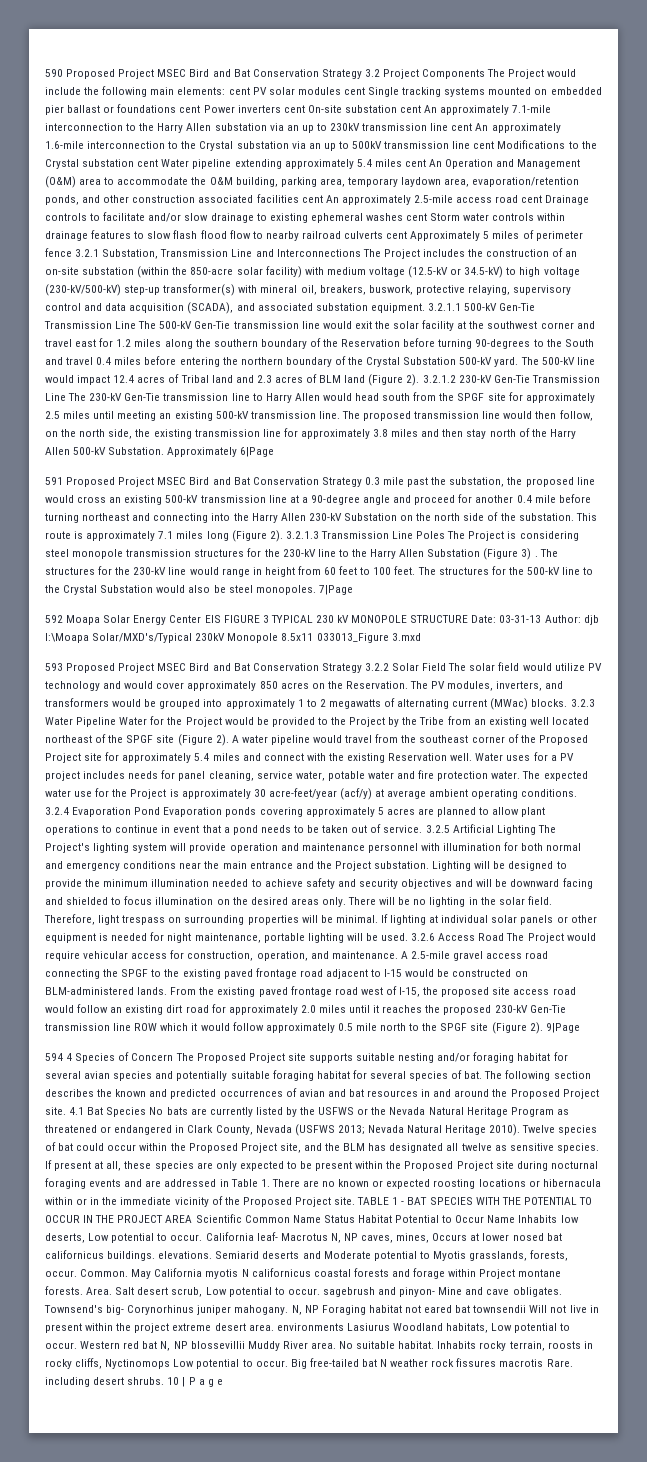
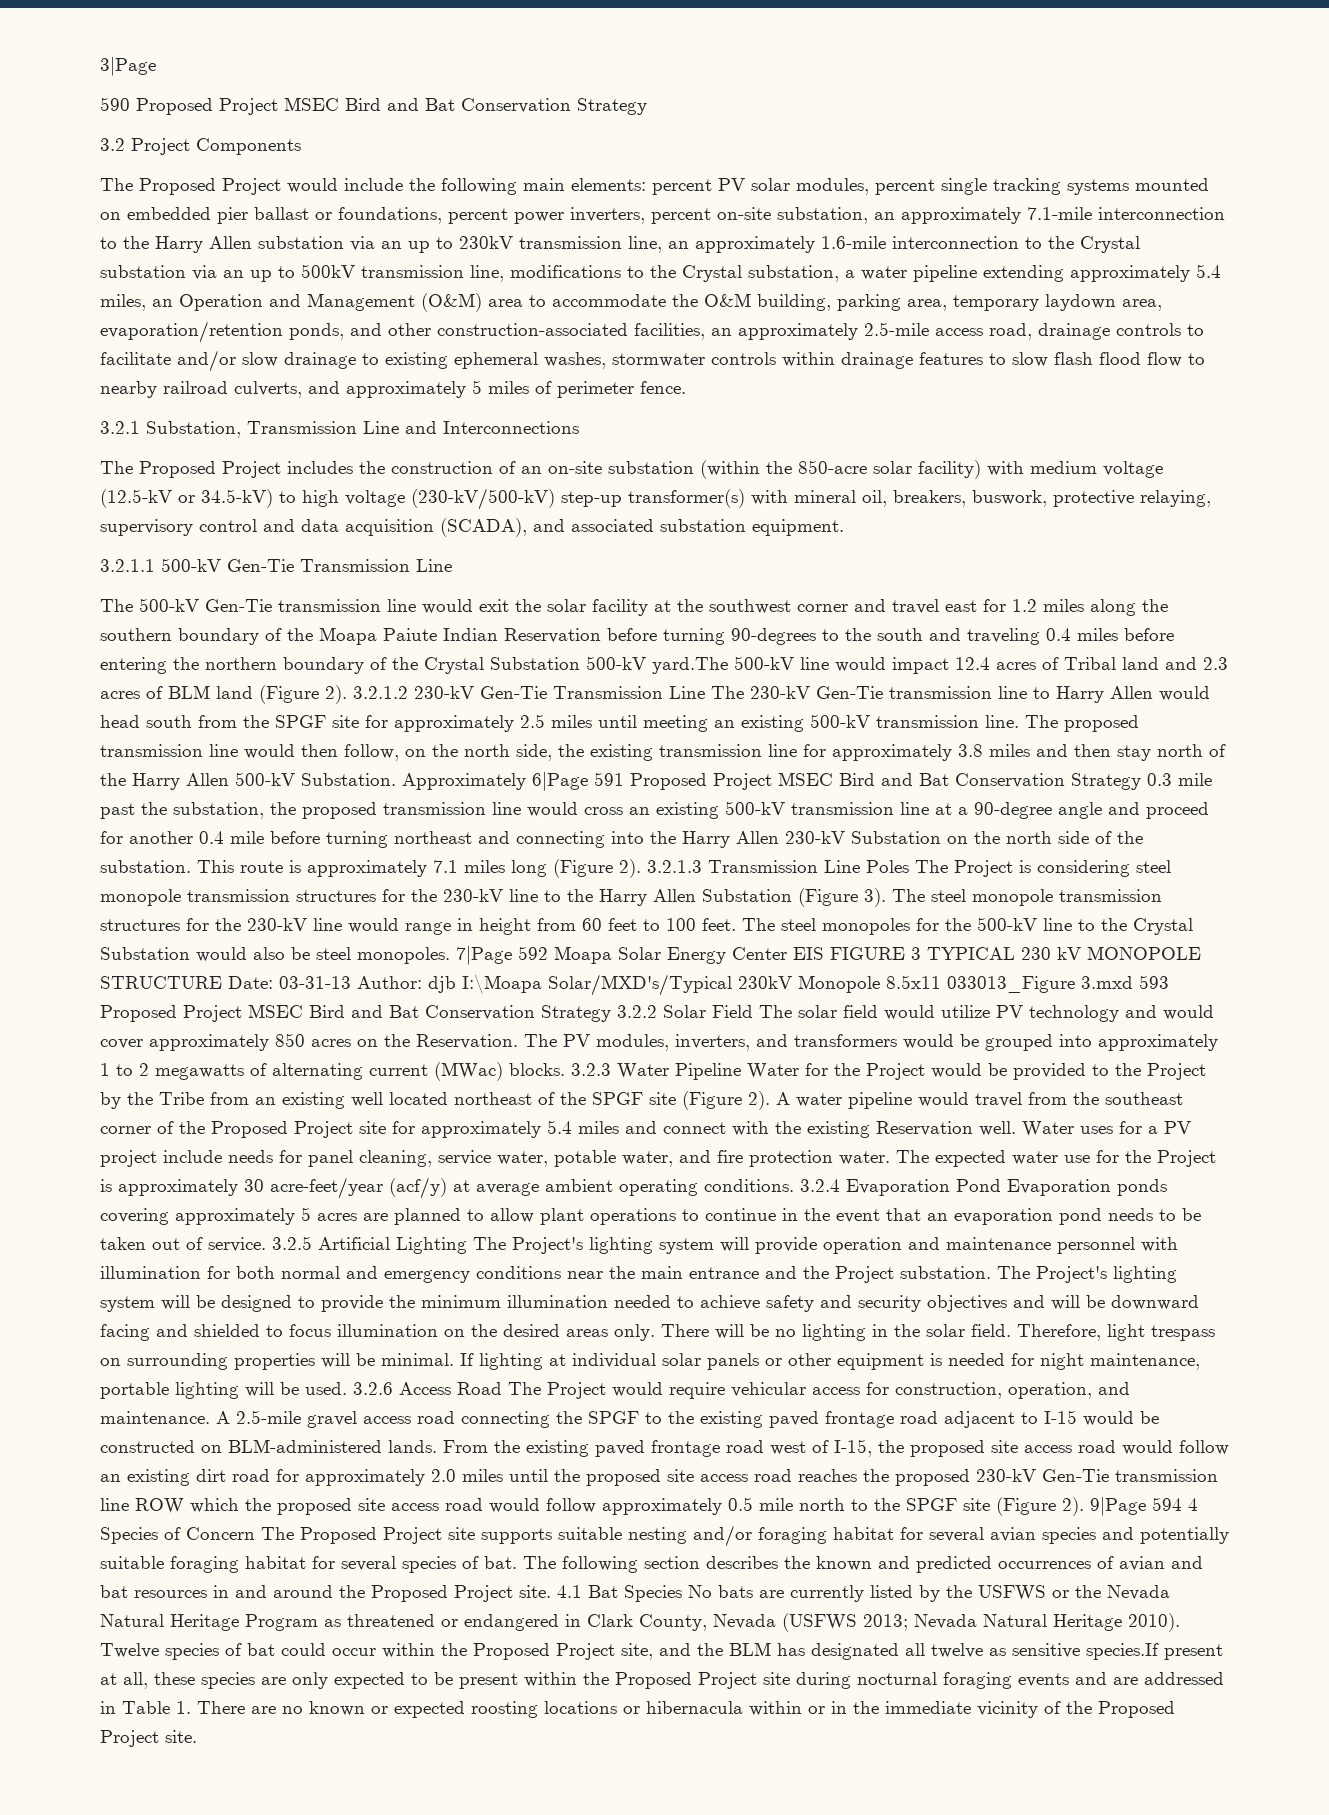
(45, 73) none -> [100,56,156,76] 3|Page //
(362, 74) none -> (647, 106) //
[487,69,506,77] The -> [100,178,216,195] // The Proposed
[228,87,250,95] cent -> [652,179,712,195] percent
[297,87,400,97] modules cent Single -> [796,178,987,195] modules, percent single
[117,104,438,113] foundations cent Power inverters cent On-site substation cent An -> [338,207,895,224] foundations, percent power inverters, percent on-site substation, an
[430,123,489,131] line cent An -> [628,236,689,253] line, an
[452,140,597,149] [45,159,190,169] line cent Modifications to the Crystal substation cent Water -> [470,265,907,282] line, modifications to the Crystal substation, a water
[374,159,443,167] miles cent An -> [100,294,173,311] miles, an
[132,194,590,205] construction associated facilities cent An approximately 2.5-mile access road cent Drainage -> [437,322,1110,340] construction-associated facilities, an approximately 2.5-mile access road, drainage
[365,213,490,221] washes cent Storm water -> [544,352,705,369] washes, stormwater
[344,231,481,241] culverts cent Approximately -> [234,381,466,398] culverts, and approximately
[45,248,72,257] fence -> [640,381,686,394] fence. //
[362,249,381,257] The -> [100,461,216,478] // The Proposed
(425, 308) none -> (844, 527) //
(137, 325) none -> (452, 565) //
(339, 343) none -> [319,627,498,645] Moapa Paiute Indian
[564,339,594,347] [45,357,94,365] South and travel -> [877,628,1040,645] south and traveling
[494,357,539,367] yard. The -> [652,657,728,674] yard.The
(275, 452) // -> (588, 781) none
(574, 482) none -> [383,802,486,815] transmission
[521,548,558,560] 3) . The -> [864,888,1162,907] 3). The steel monopole transmission
[438,567,489,575] structures -> [781,918,910,935] steel monopoles
(353, 590) // -> (512, 955) none
(421, 637) // -> (1133, 982) none
[83,771,126,779] includes -> [163,1150,222,1163] include
[367,771,394,779] water -> [622,1151,673,1167] water,
(171, 829) none -> [804,1208,830,1221] the
[223,827,230,833] a -> [927,1208,1053,1225] an evaporation
[432,861,472,871] Lighting -> [997,1266,1177,1283] [100,1296,155,1312] The Project's lighting system
[373,1005,380,1013] it -> [554,1469,792,1486] the proposed site access road
[191,1023,198,1031] it -> [245,1498,483,1515] the proposed site access road
(580, 1028) // -> (1146, 1506) none
[556,1143,599,1153] [45,1160,52,1169] species. If -> [1086,1643,1159,1660] species.If
[357,1197,592,1205] [45,1214,579,1223] [45,1232,562,1243] [45,1250,569,1261] [45,1268,562,1279] [45,1286,562,1297] [44,1305,599,1315] [45,1323,571,1333] [45,1341,593,1351] [45,1358,573,1369] [45,1377,223,1387] TABLE 1 - BAT SPECIES WITH THE POTENTIAL TO OCCUR IN THE PROJECT AREA Scientific Common Name Status Habitat Potential to Occur Name Inhabits low deserts, Low potential to occur. California leaf- Macrotus N, NP caves, mines, Occurs at lower nosed bat californicus buildings. elevations. Semiarid deserts and Moderate potential to Myotis grasslands, forests, occur. Common. May California myotis N californicus coastal forests and forage within Project montane forests. Area. Salt desert scrub, Low potential to occur. sagebrush and pinyon- Mine and cave obligates. Townsend's big- Corynorhinus juniper mahogany. N, NP Foraging habitat not eared bat townsendii Will not live in present within the project extreme desert area. environments Lasiurus Woodland habitats, Low potential to occur. Western red bat N, NP blossevillii Muddy River area. No suitable habitat. Inhabits rocky terrain, roosts in rocky cliffs, Nyctinomops Low potential to occur. Big free-tailed bat N weather rock fissures macrotis Rare. including desert shrubs. 10 | P a g e -> (197, 1736) none

